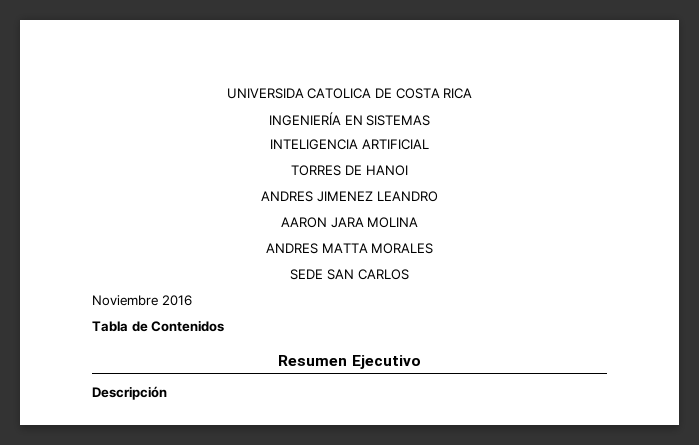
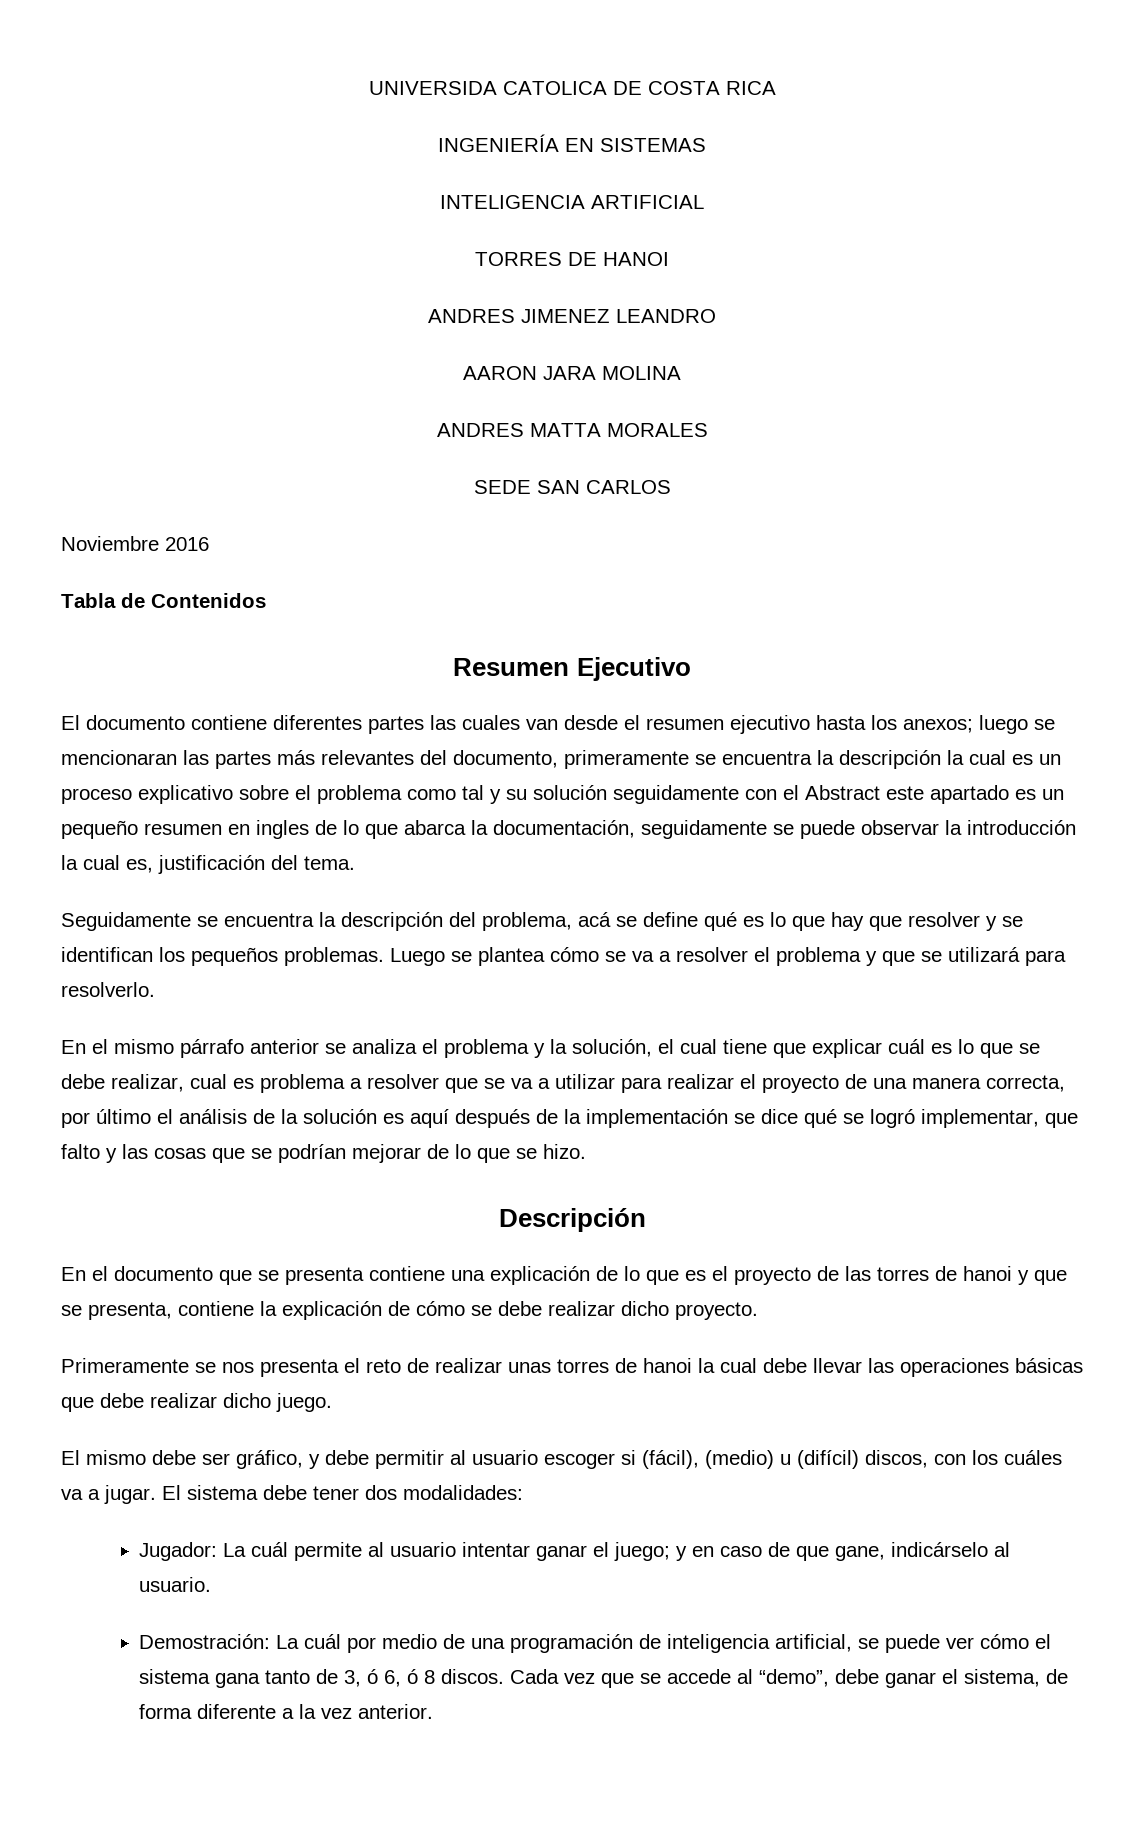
[92,386,167,400] Descripción -> [61,715,1055,734] [61,750,1061,769] [61,785,1064,804] [61,820,1076,839] [61,855,355,874] [61,912,1023,931] [61,947,1066,966] [61,982,155,997] [61,1039,1040,1058] [61,1074,1065,1093] [61,1109,1078,1128] [61,1144,586,1163] [498,1208,646,1232] [61,1266,1067,1285] [61,1301,758,1320] [61,1358,1083,1377] [61,1393,332,1412] [61,1450,1062,1469] [61,1485,523,1504] [139,1542,1011,1561] [139,1577,212,1592] [139,1634,1052,1653] [139,1669,1069,1688] [139,1704,434,1719] El documento contiene diferentes partes las cuales van desde el resumen ejecutivo hasta los anexos; luego se mencionaran las partes más relevantes del documento, primeramente se encuentra la descripción la cual es un proceso explicativo sobre el problema como tal y su solución seguidamente con el Abstract este apartado es un pequeño resumen en ingles de lo que abarca la documentación, seguidamente se puede observar la introducción la cual es, justificación del tema. // Seguidamente se encuentra la descripción del problema, acá se define qué es lo que hay que resolver y se identifican los pequeños problemas. Luego se plantea cómo se va a resolver el problema y que se utilizará para resolverlo. // En el mismo párrafo anterior se analiza el problema y la solución, el cual tiene que explicar cuál es lo que se debe realizar, cual es problema a resolver que se va a utilizar para realizar el proyecto de una manera correcta, por último el análisis de la solución es aquí después de la implementación se dice qué se logró implementar, que falto y las cosas que se podrían mejorar de lo que se hizo. // Descripción // En el documento que se presenta contiene una explicación de lo que es el proyecto de las torres de hanoi y que se presenta, contiene la explicación de cómo se debe realizar dicho proyecto. // Primeramente se nos presenta el reto de realizar unas torres de hanoi la cual debe llevar las operaciones básicas que debe realizar dicho juego. // El mismo debe ser gráfico, y debe permitir al usuario escoger si (fácil), (medio) u (difícil) discos, con los cuáles va a jugar. El sistema debe tener dos modalidades: // Jugador: La cuál permite al usuario intentar ganar el juego; y en caso de que gane, indicárselo al usuario. // Demostración: La cuál por medio de una programación de inteligencia artificial, se puede ver cómo el sistema gana tanto de 3, ó 6, ó 8 discos. Cada vez que se accede al “demo”, debe ganar el sistema, de forma diferente a la vez anterior.

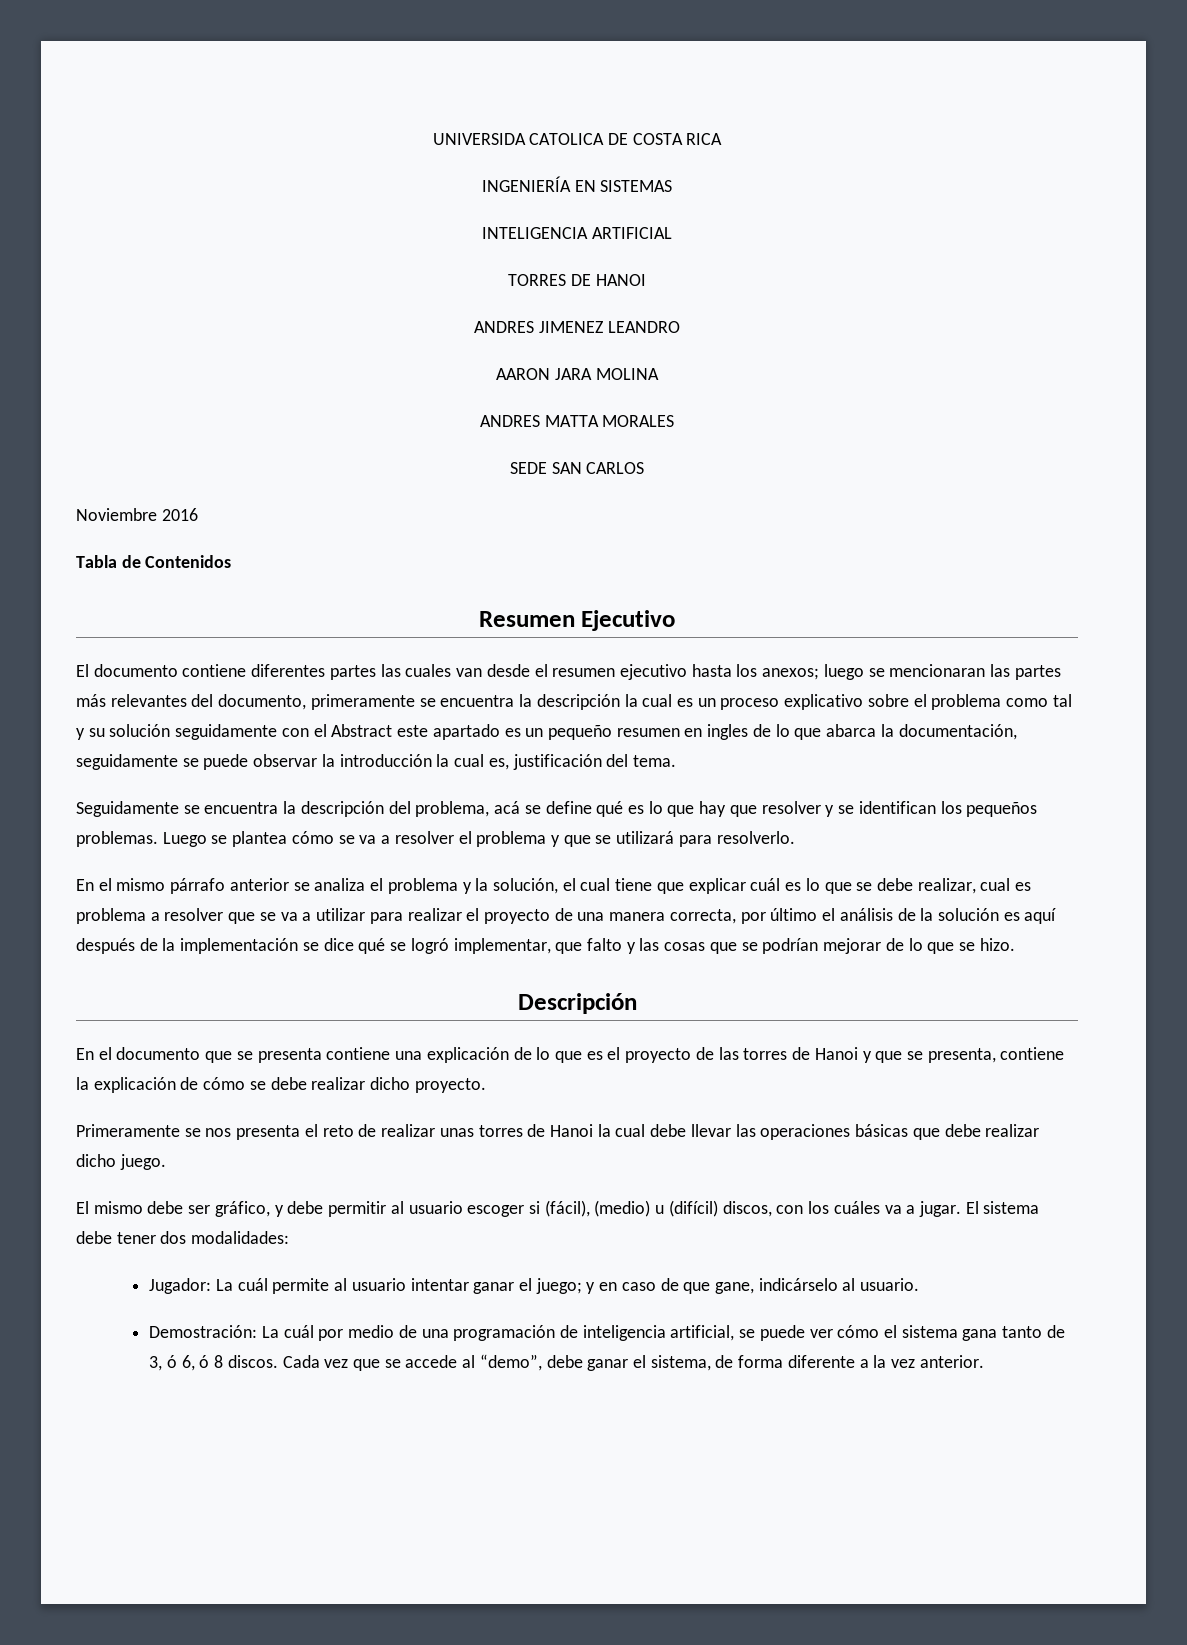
[963,1266,1012,1281] hanoi -> [814,1047,858,1060] Hanoi
[643,1358,692,1373] hanoi -> [549,1124,593,1137] Hanoi

